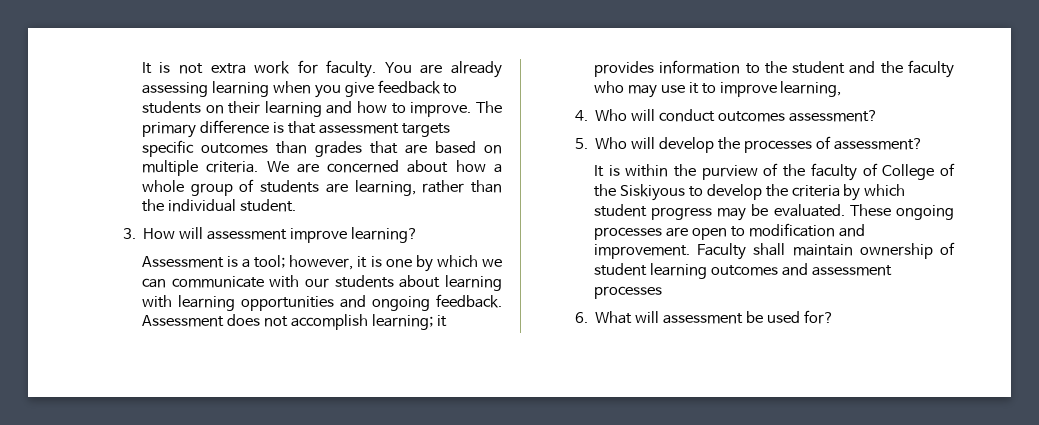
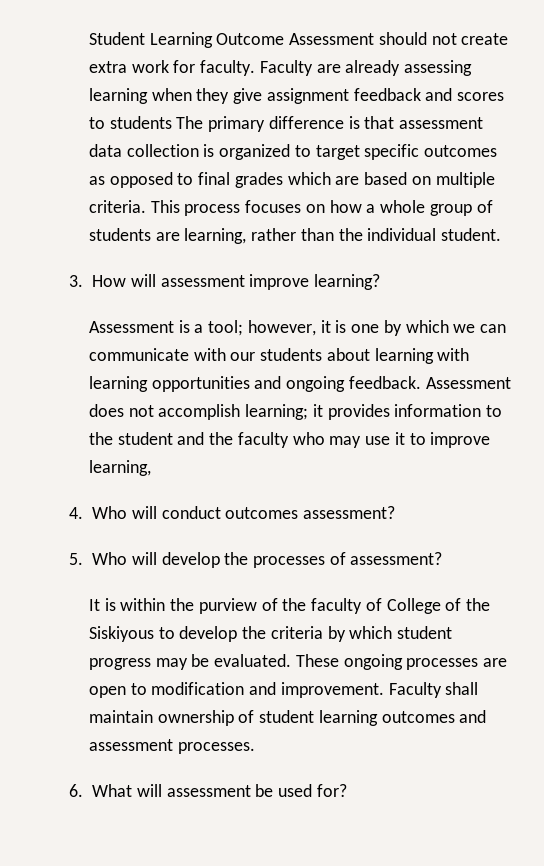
[141,62,204,74] It is not -> [88,32,509,48] Student Learning Outcome Assessment should not create
[384,62,412,73] You -> [259,60,313,76] Faculty
[314,80,458,98] [141,101,472,117] you give feedback to students on their learning and how to improve. -> [196,88,505,104] [88,116,172,129] they give assignment feedback and scores to students
[401,123,450,137] [141,140,398,157] targets specific outcomes than grades that -> [88,144,498,160] [88,172,331,188] data collection is organized to target specific outcomes as opposed to final grades which
[266,160,449,173] We are concerned about -> [150,200,325,216] This process focuses on
[593,286,662,299] processes -> [177,742,255,754] processes.

